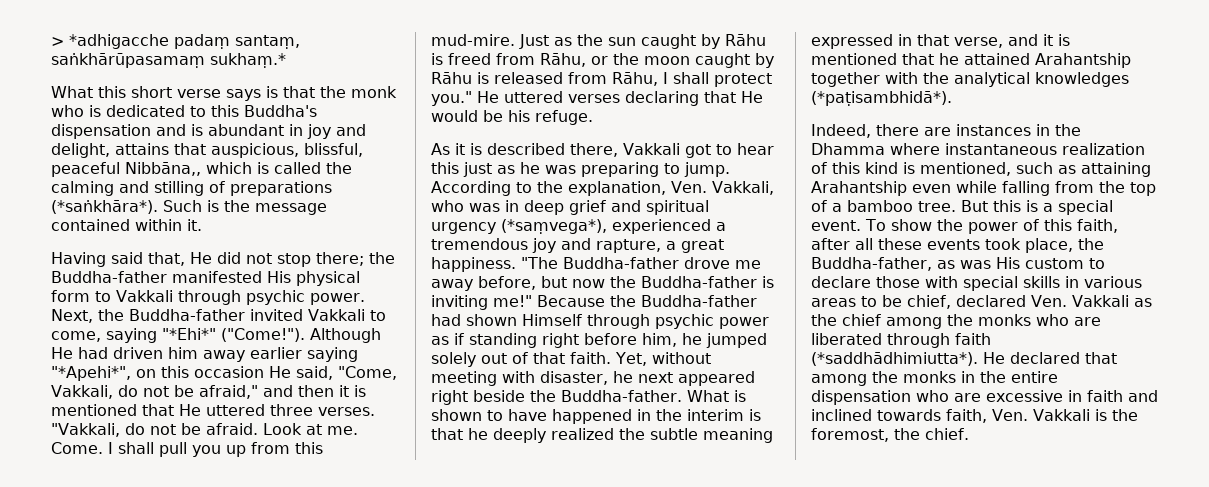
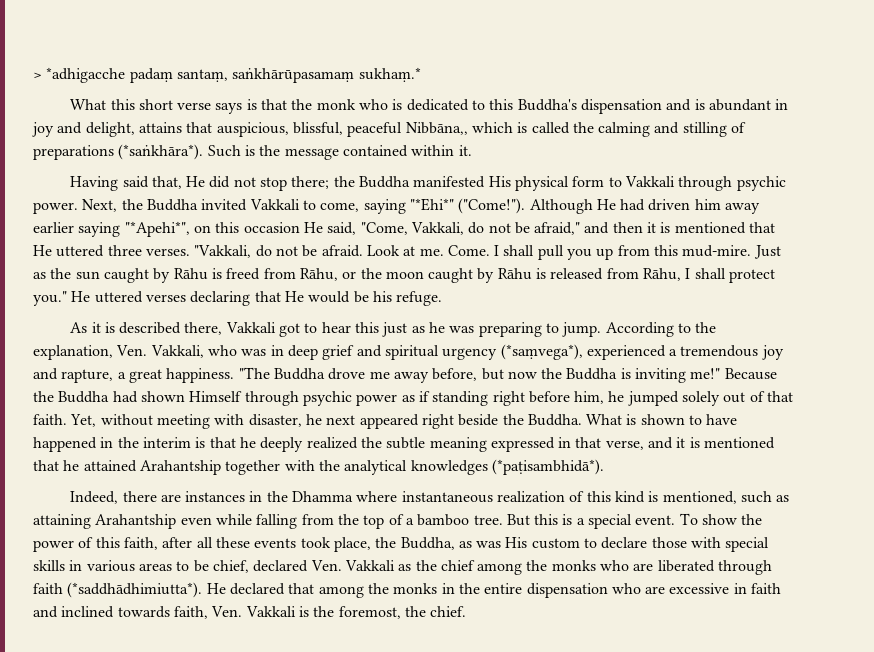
[51,271,167,283] Buddha-father -> [359,176,411,188] Buddha
[129,309,245,321] Buddha-father -> [146,199,198,211] Buddha
[563,257,679,269] Buddha-father -> [273,368,325,380] Buddha
[641,276,757,288] Buddha-father -> [566,368,618,380] Buddha
[641,295,757,307] Buddha-father -> [58,391,110,403] Buddha
[561,390,682,402] Buddha-father. -> [527,414,582,426] Buddha.
[811,257,932,271] Buddha-father, -> [400,537,455,550] Buddha,

